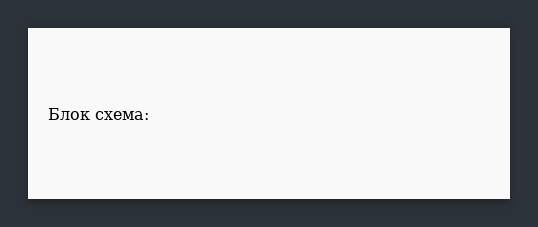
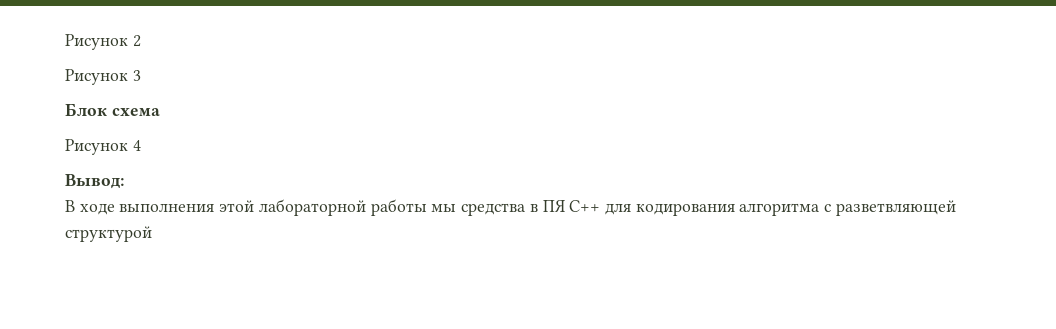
[48,108,149,120] Блок схема: -> [65,34,141,50] [65,69,141,85] [65,103,160,116] [65,139,141,155] [65,174,124,189] [65,199,956,216] [65,226,152,242] Рисунок 2 // Рисунок 3 // Блок схема // Рисунок 4 // Вывод: // В ходе выполнения этой лабораторной работы мы средства в ПЯ C++ для кодирования алгоритма с разветвляющей структурой

